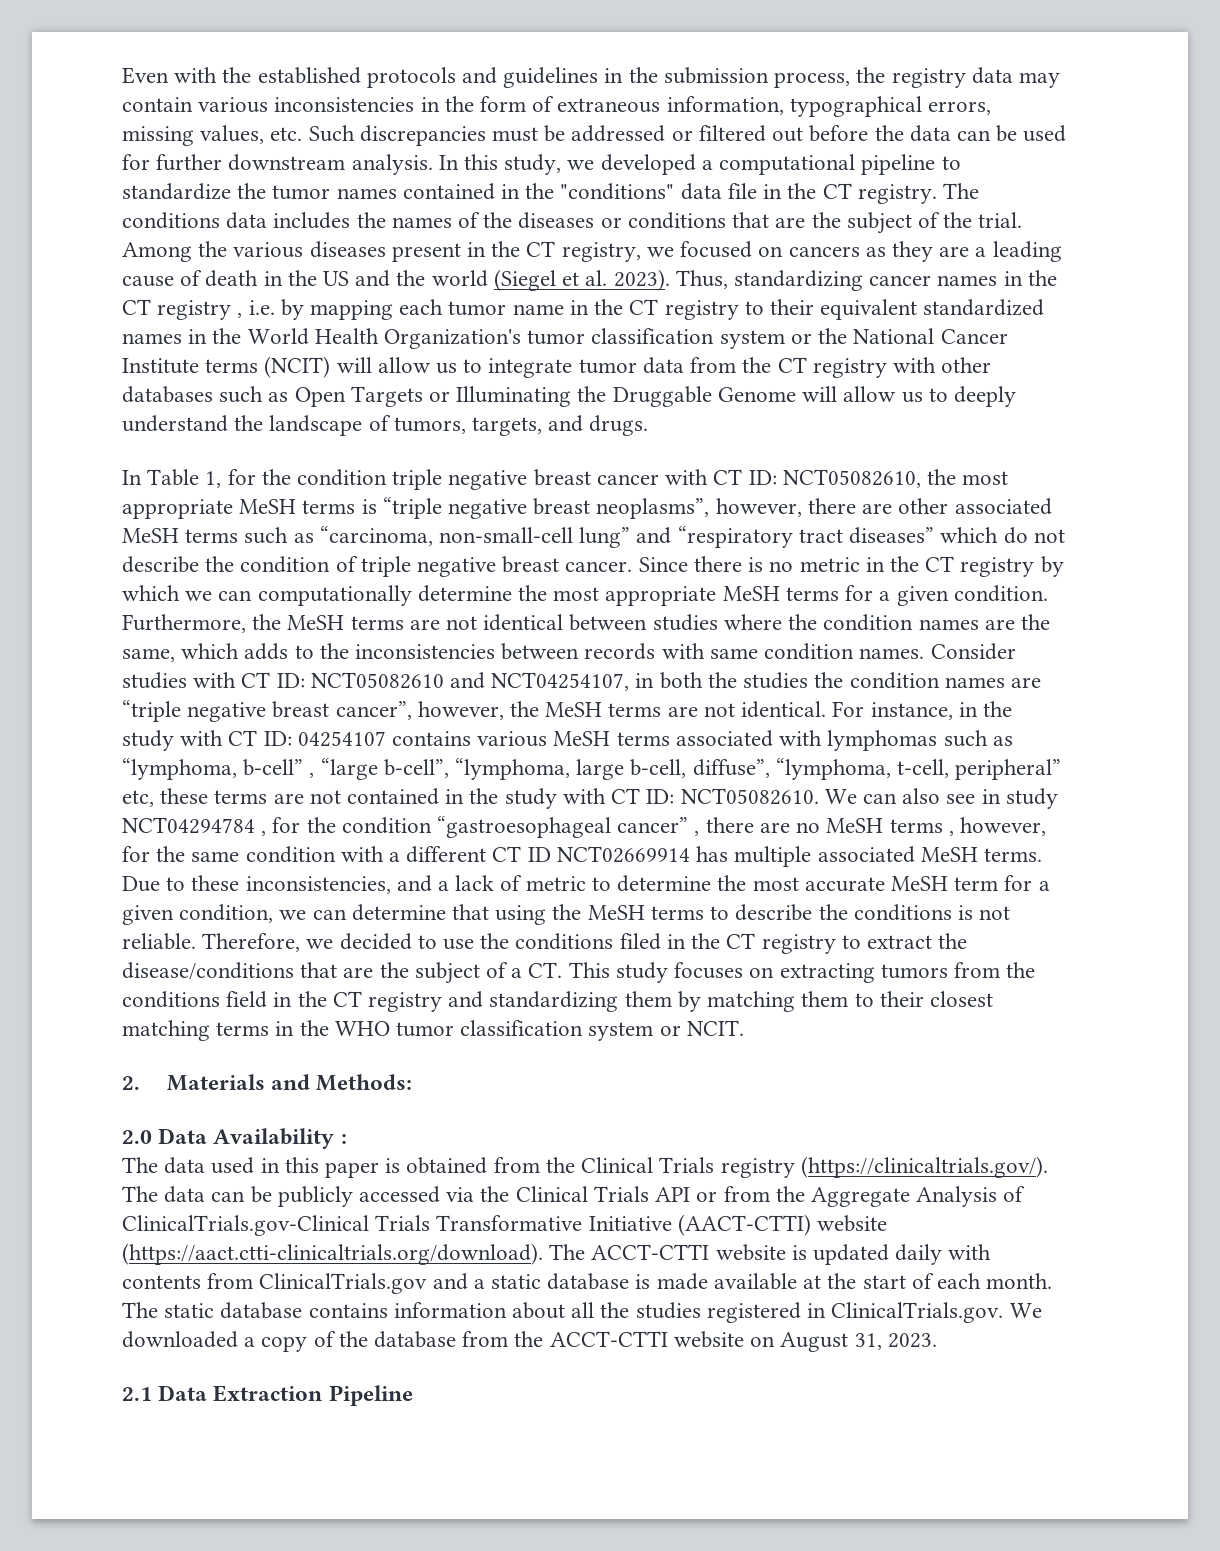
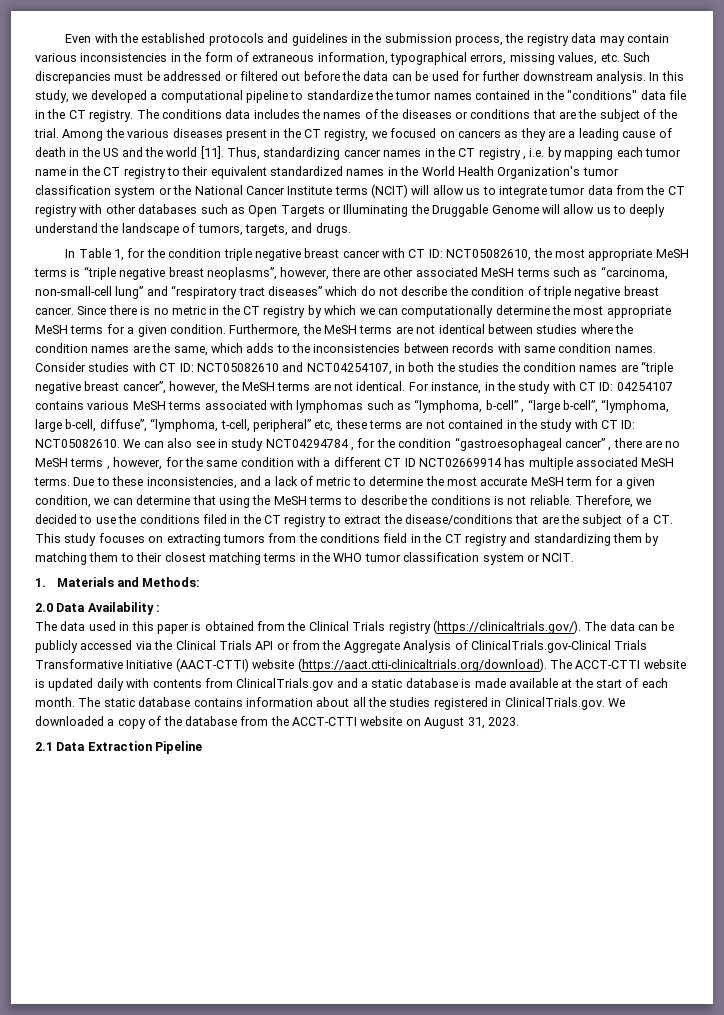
[493,269,670,291] (Siegel et al. 2023). -> [200,146,224,159] [11].
[122,1076,140,1090] 2. -> [35,578,46,587] 1.

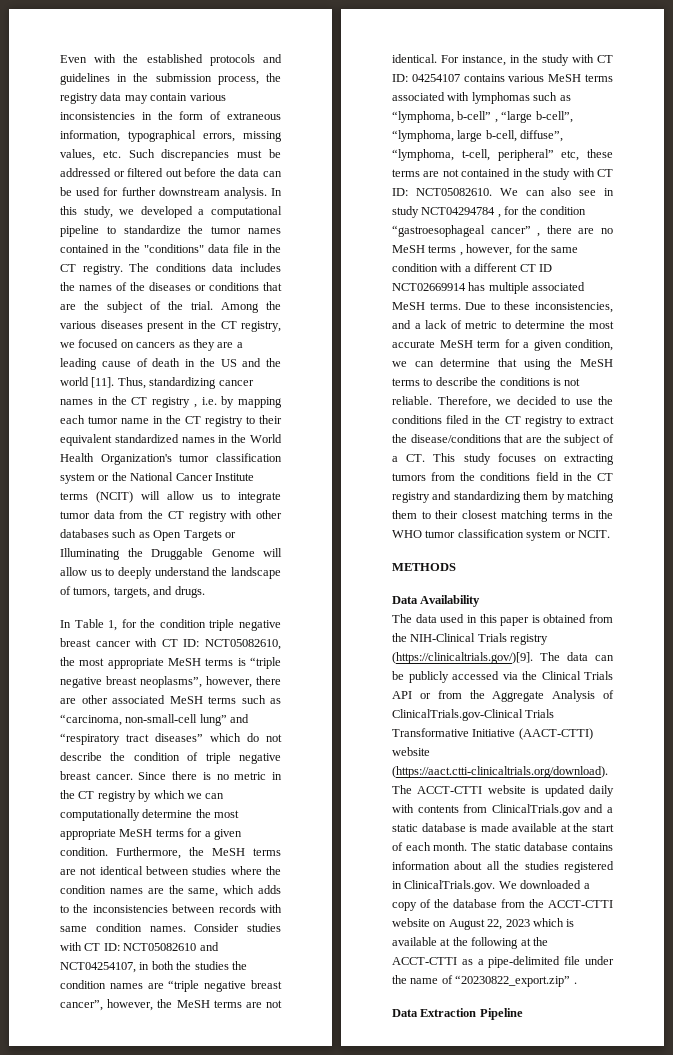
[35,577,201,587] [35,603,53,612] 1. Materials and Methods: // 2.0 -> [392,563,456,571] METHODS //
[156,605,161,612] : -> (481, 601) none
[308,621,349,631] Clinical -> [410,633,476,642] NIH-Clinical
[432,620,581,634] (https://clinicaltrials.gov/). -> [392,652,533,664] (https://clinicaltrials.gov/)[9].
[467,717,519,729] [35,742,53,751] 31, 2023. // 2.1 -> [487,918,575,930] [392,937,548,949] [392,956,614,968] [392,975,577,987] 22, 2023 which is available at the following at the ACCT-CTTI as a pipe-delimited file under the name of “20230822_export.zip” . //

